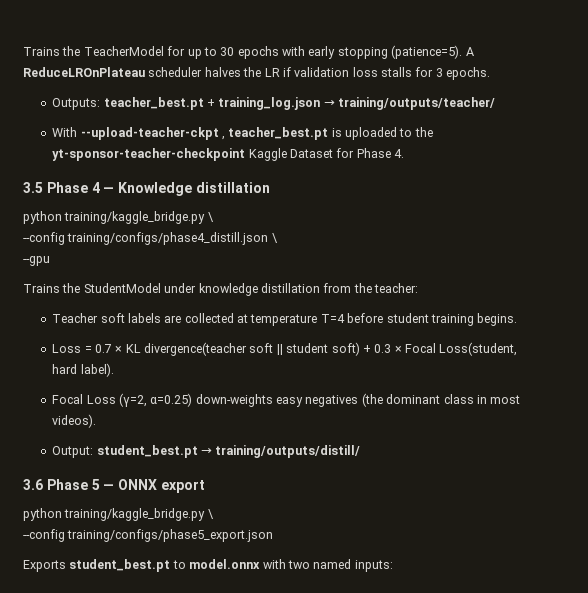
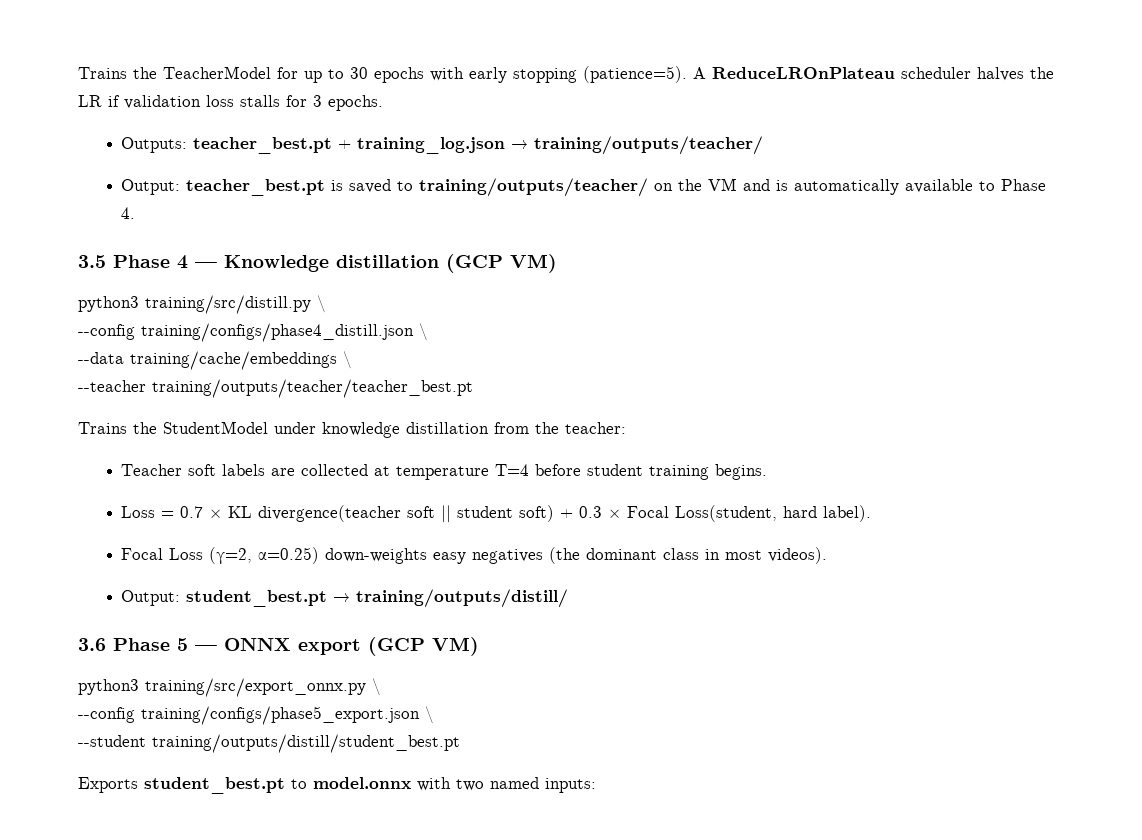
[52,127,433,140] [52,148,355,161] With --upload-teacher-ckpt , teacher_best.pt is uploaded to the yt-sponsor-teacher-checkpoint Kaggle Dataset for -> [121,178,996,197] Output: teacher_best.pt is saved to training/outputs/teacher/ on the VM and is automatically available to
[23,211,206,224] // python training/kaggle_bridge.py -> [446,254,557,273] [78,295,311,314] (GCP VM) // python3 training/src/distill.py
[23,256,50,266] --gpu -> [78,351,352,370] [78,379,473,398] --data training/cache/embeddings \ // --teacher training/outputs/teacher/teacher_best.pt
[23,508,206,521] // python training/kaggle_bridge.py -> [368,637,479,656] [78,678,366,697] (GCP VM) // python3 training/src/export_onnx.py
(274, 535) none -> [425,706,434,724] [78,734,460,753] \ // --student training/outputs/distill/student_best.pt

